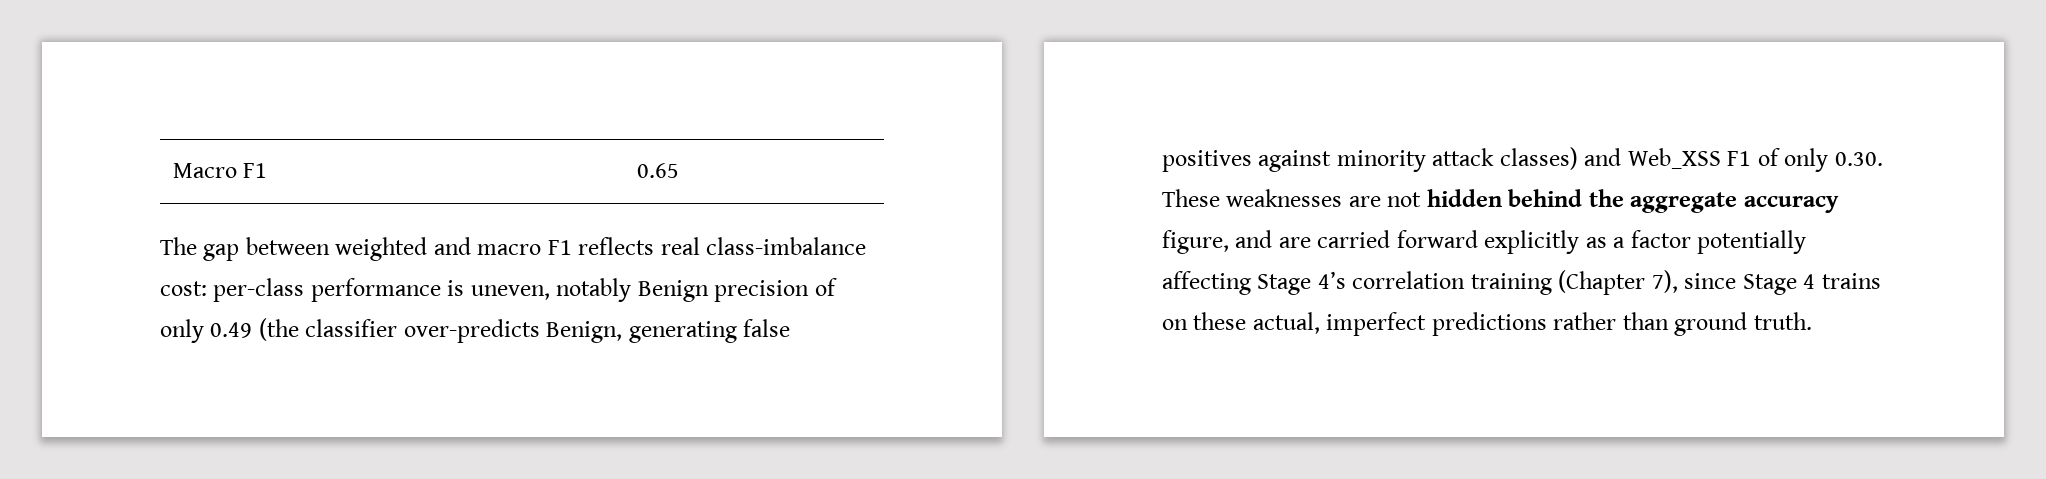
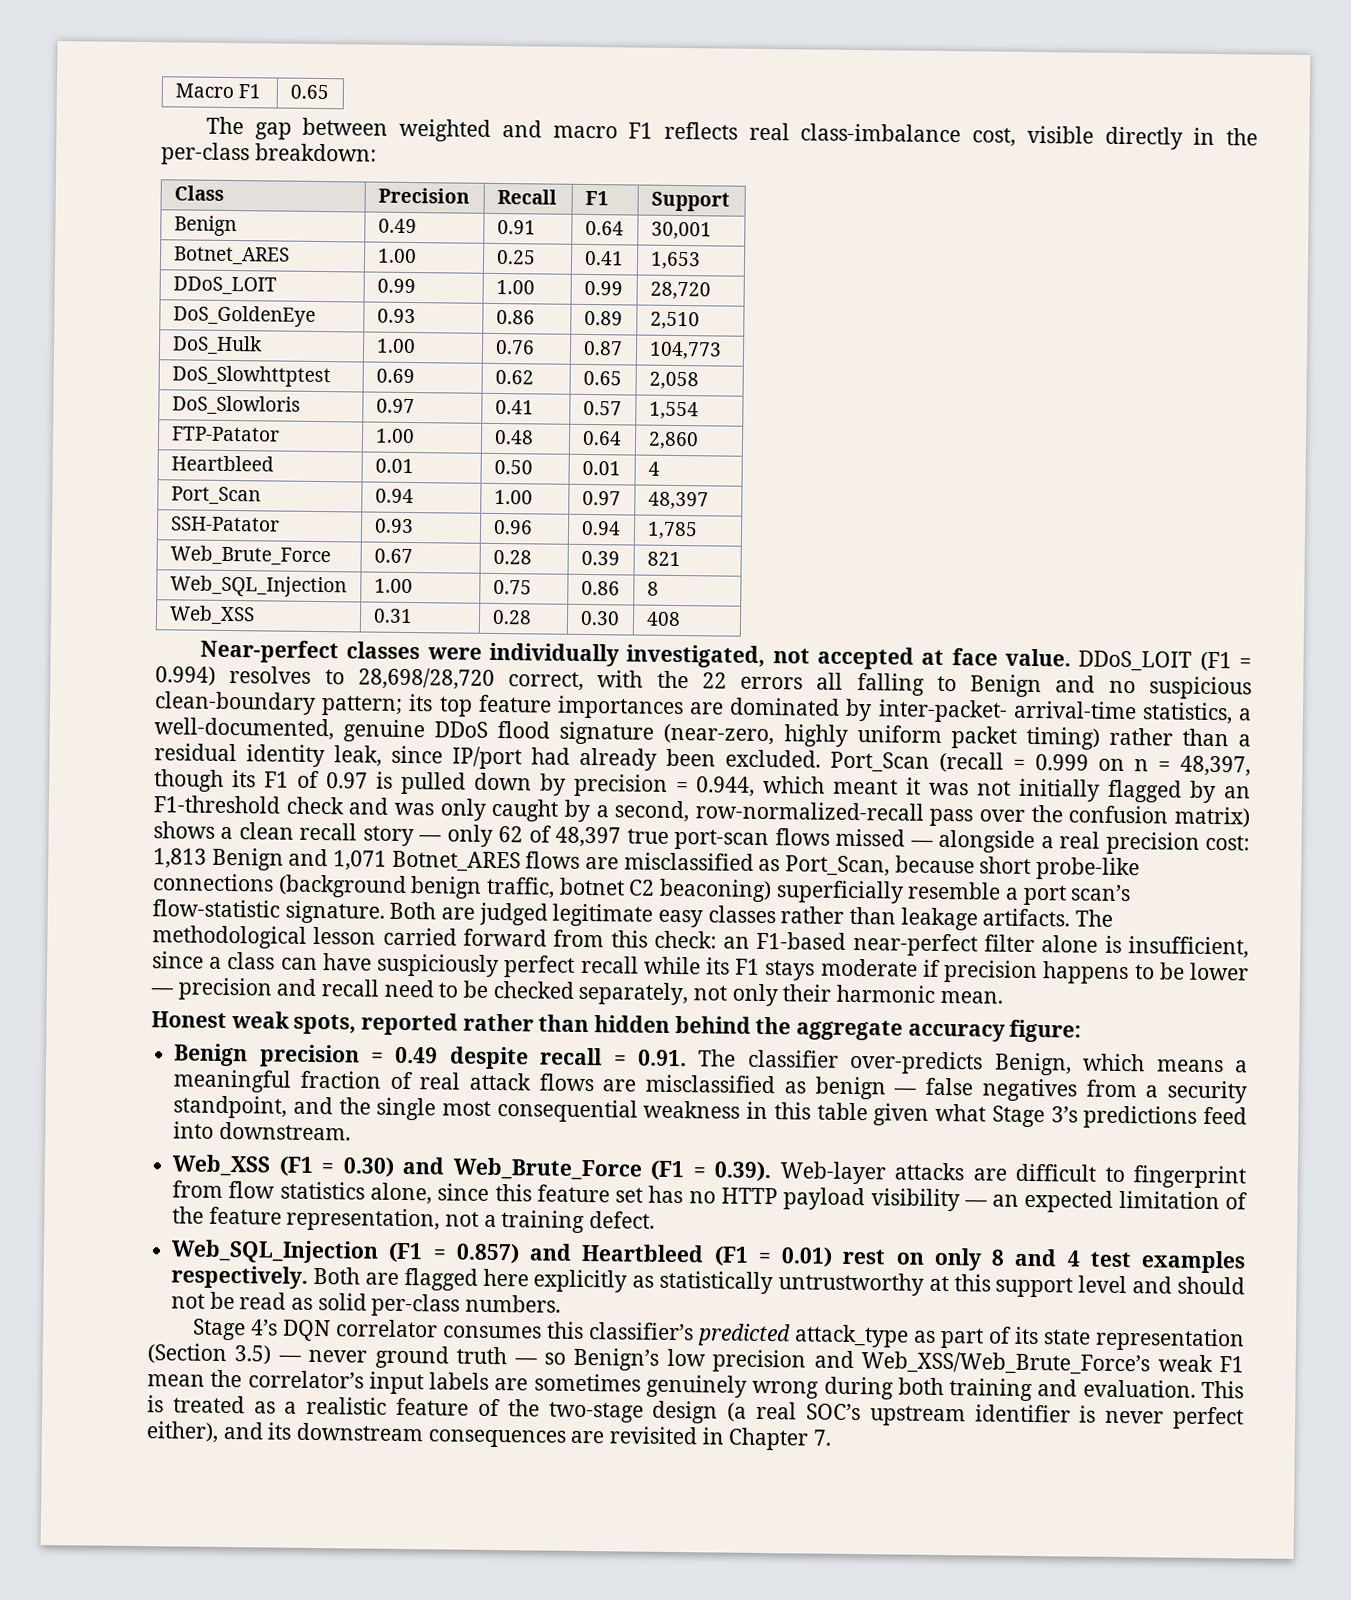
[160,278,837,302] [160,318,791,343] [1162,147,1883,172] [1162,189,1422,207] cost: per-class performance is uneven, notably Benign precision of only 0.49 (the classifier over-predicts Benign, generating false positives against minority attack classes) and Web_XSS F1 of only 0.30. These weaknesses are not -> [972,125,1258,150] [161,142,377,166] [173,185,224,201] [377,187,470,204] [496,188,557,205] [584,190,609,206] [650,191,730,212] [173,215,237,237] [377,218,417,234] [496,219,536,235] [584,220,624,236] [650,221,712,240] [172,246,290,266] [376,248,417,264] [495,249,536,265] [583,250,624,266] [649,251,701,270] [172,276,277,296] [376,278,416,294] [495,279,535,295] [583,280,623,296] [649,281,711,300] [172,305,316,327] [376,308,416,324] [495,309,535,325] [583,310,623,326] [649,311,700,330] [171,335,263,356] [375,338,416,354] [494,339,535,355] [582,340,623,356] [648,341,722,360] [171,365,331,388] [375,368,415,384] [494,369,534,385] [582,370,622,386] [648,371,699,390] [171,395,301,416] [375,398,415,414] [494,399,534,415] [582,400,622,416] [648,401,699,420] [170,426,280,442] [374,428,415,444] [493,429,534,445] [581,430,622,446] [647,431,699,450] [170,455,274,472] [374,458,414,474] [493,459,533,475] [581,460,621,476] [647,461,660,476] [170,486,261,506] [374,488,414,504] [493,489,533,505] [581,490,621,506] [647,491,709,510] [169,516,280,532] [373,518,414,534] [492,519,533,535] [580,520,621,536] [646,521,698,540] [169,545,331,567] [373,548,413,564] [492,549,532,565] [580,550,620,566] [646,551,681,567] [169,575,347,598] [373,578,413,594] [492,579,532,595] [580,580,620,596] [646,581,659,596] [168,605,255,626] [372,608,413,624] [491,609,532,625] [579,610,620,626] [645,611,681,627] [200,639,1252,672] [155,666,1252,700] [154,691,1252,725] [154,717,1251,750] [154,743,1251,777] [154,769,1252,804] [153,795,1250,828] [153,821,1251,855] [153,847,1141,881] [152,873,1132,906] [152,899,1114,931] [152,925,1249,959] [152,951,1249,985] [150,977,1003,1007] [151,1011,590,1036] cost, visible directly in the per-class breakdown: // Class | Precision | Recall | F1 | Support // Benign | 0.49 | 0.91 | 0.64 | 30,001 // Botnet_ARES | 1.00 | 0.25 | 0.41 | 1,653 // DDoS_LOIT | 0.99 | 1.00 | 0.99 | 28,720 // DoS_GoldenEye | 0.93 | 0.86 | 0.89 | 2,510 // DoS_Hulk | 1.00 | 0.76 | 0.87 | 104,773 // DoS_Slowhttptest | 0.69 | 0.62 | 0.65 | 2,058 // DoS_Slowloris | 0.97 | 0.41 | 0.57 | 1,554 // FTP-Patator | 1.00 | 0.48 | 0.64 | 2,860 // Heartbleed | 0.01 | 0.50 | 0.01 | 4 // Port_Scan | 0.94 | 1.00 | 0.97 | 48,397 // SSH-Patator | 0.93 | 0.96 | 0.94 | 1,785 // Web_Brute_Force | 0.67 | 0.28 | 0.39 | 821 // Web_SQL_Injection | 1.00 | 0.75 | 0.86 | 8 // Web_XSS | 0.31 | 0.28 | 0.30 | 408 // Near-perfect classes were individually investigated, not accepted at face value. DDoS_LOIT (F1 = 0.994) resolves to 28,698/28,720 correct, with the 22 errors all falling to Benign and no suspicious clean-boundary pattern; its top feature importances are dominated by inter-packet- arrival-time statistics, a well-documented, genuine DDoS flood signature (near-zero, highly uniform packet timing) rather than a residual identity leak, since IP/port had already been excluded. Port_Scan (recall = 0.999 on n = 48,397, though its F1 of 0.97 is pulled down by precision = 0.944, which meant it was not initially flagged by an F1-threshold check and was only caught by a second, row-normalized-recall pass over the confusion matrix) shows a clean recall story — only 62 of 48,397 true port-scan flows missed — alongside a real precision cost: 1,813 Benign and 1,071 Botnet_ARES flows are misclassified as Port_Scan, because short probe-like connections (background benign traffic, botnet C2 beaconing) superficially resemble a port scan’s flow-statistic signature. Both are judged legitimate easy classes rather than leakage artifacts. The methodological lesson carried forward from this check: an F1-based near-perfect filter alone is insufficient, since a class can have suspiciously perfect recall while its F1 stays moderate if precision happens to be lower — precision and recall need to be checked separately, not only their harmonic mean. // Honest weak spots, reported rather than
[1162,230,1807,254] [1162,270,1881,295] [1162,312,1812,336] figure, and are carried forward explicitly as a factor potentially affecting Stage 4’s correlation training (Chapter 7), since Stage 4 trains on these actual, imperfect predictions rather than ground truth. -> [1009,1019,1082,1043] [174,1043,1249,1076] [173,1069,1248,1104] [173,1095,1248,1129] [173,1121,351,1141] [172,1154,1246,1189] [172,1180,1248,1213] [172,1206,656,1234] [171,1239,1245,1274] [171,1265,1246,1298] [171,1291,562,1317] [192,1318,1245,1352] [147,1343,1244,1376] [147,1369,1244,1402] [147,1395,1245,1430] [146,1421,832,1451] figure: // Benign precision = 0.49 despite recall = 0.91. The classifier over-predicts Benign, which means a meaningful fraction of real attack flows are misclassified as benign — false negatives from a security standpoint, and the single most consequential weakness in this table given what Stage 3’s predictions feed into downstream. // Web_XSS (F1 = 0.30) and Web_Brute_Force (F1 = 0.39). Web-layer attacks are difficult to fingerprint from flow statistics alone, since this feature set has no HTTP payload visibility — an expected limitation of the feature representation, not a training defect. // Web_SQL_Injection (F1 = 0.857) and Heartbleed (F1 = 0.01) rest on only 8 and 4 test examples respectively. Both are flagged here explicitly as statistically untrustworthy at this support level and should not be read as solid per-class numbers. // Stage 4’s DQN correlator consumes this classifier’s predicted attack_type as part of its state representation (Section 3.5) — never ground truth — so Benign’s low precision and Web_XSS/Web_Brute_Force’s weak F1 mean the correlator’s input labels are sometimes genuinely wrong during both training and evaluation. This is treated as a realistic feature of the two-stage design (a real SOC’s upstream identifier is never perfect either), and its downstream consequences are revisited in Chapter 7.

